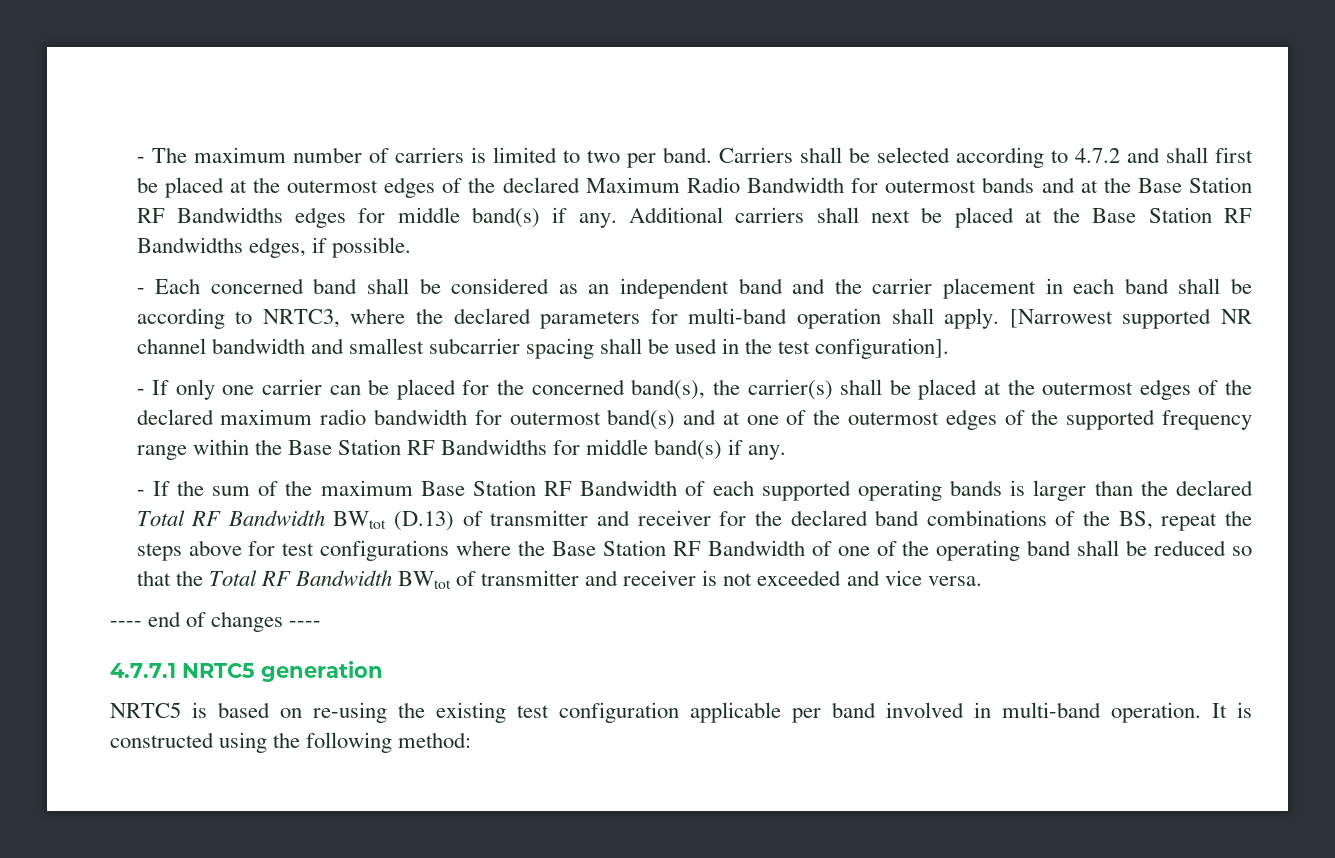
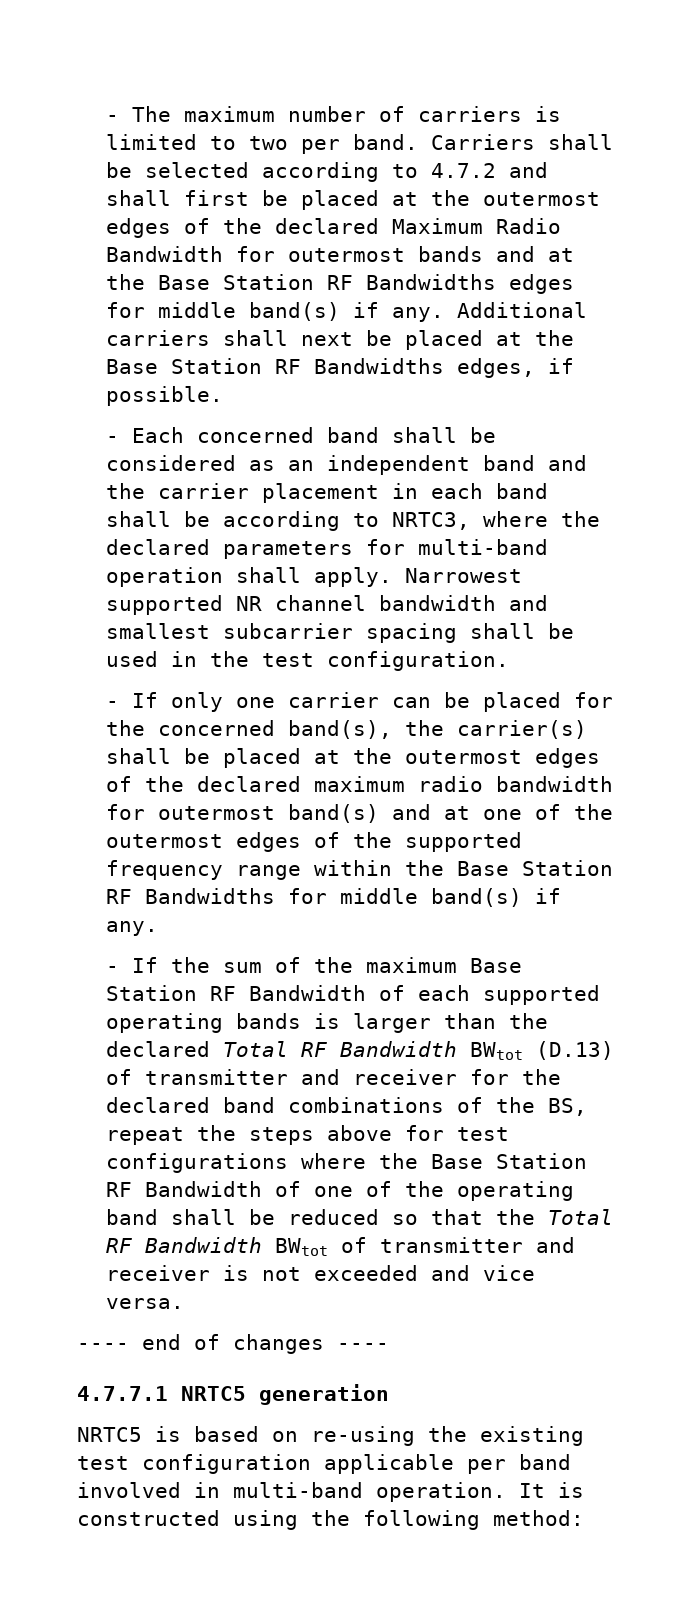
[1009,309,1113,328] [Narrowest -> [404,568,522,583] Narrowest
[815,338,950,359] configuration]. -> [326,651,509,671] configuration.

